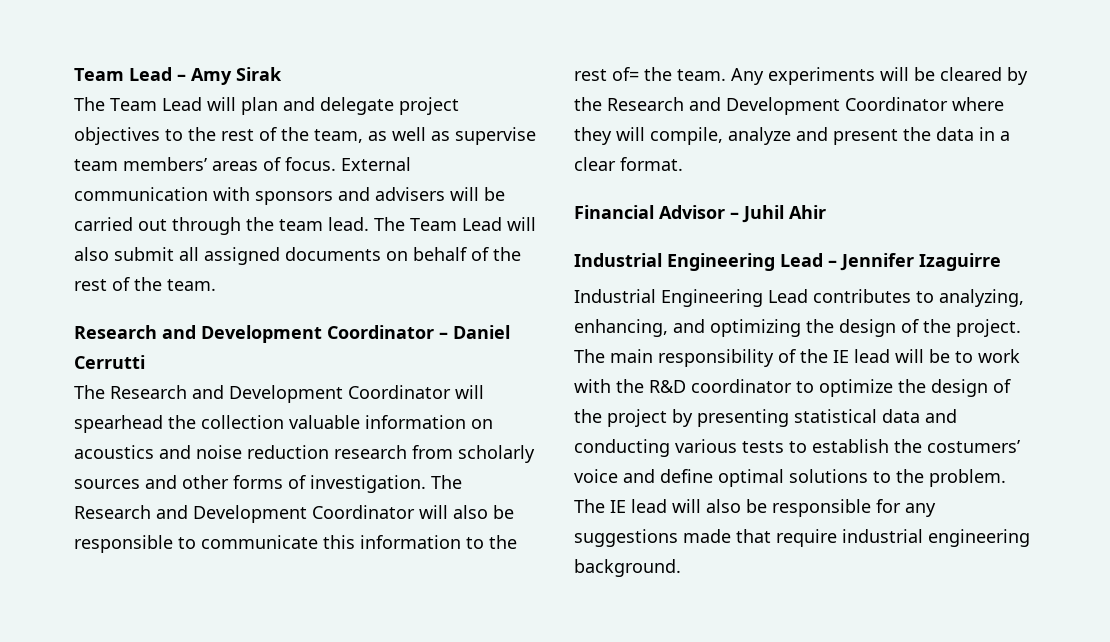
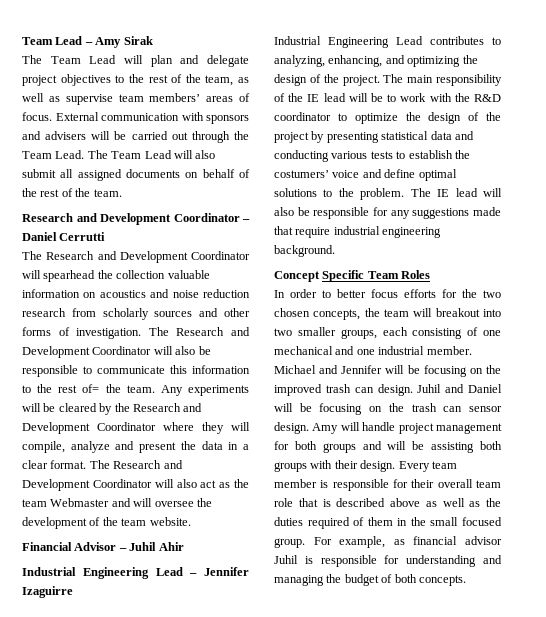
[279,217,369,231] team lead. -> [22,150,85,159] Team Lead.
(683, 164) none -> [89,460,183,469] [22,479,250,491] [22,498,212,507] [22,517,191,529] The Research and Development Coordinator will also act as the team Webmaster and will oversee the development of the team website.
(681, 568) none -> [274,270,431,282] [274,289,501,298] [274,308,501,320] [274,327,501,339] [274,346,472,355] [274,365,501,377] [274,384,502,396] [274,403,502,415] [274,422,502,434] [274,441,502,453] [274,460,457,472] [274,479,501,491] [274,498,501,507] [274,517,502,529] [274,536,502,548] [274,555,502,567] [274,574,466,586] // Concept Specific Team Roles // In order to better focus efforts for the two chosen concepts, the team will breakout into two smaller groups, each consisting of one mechanical and one industrial member. Michael and Jennifer will be focusing on the improved trash can design. Juhil and Daniel will be focusing on the trash can sensor design. Amy will handle project management for both groups and will be assisting both groups with their design. Every team member is responsible for their overall team role that is described above as well as the duties required of them in the small focused group. For example, as financial advisor Juhil is responsible for understanding and managing the budget of both concepts.

